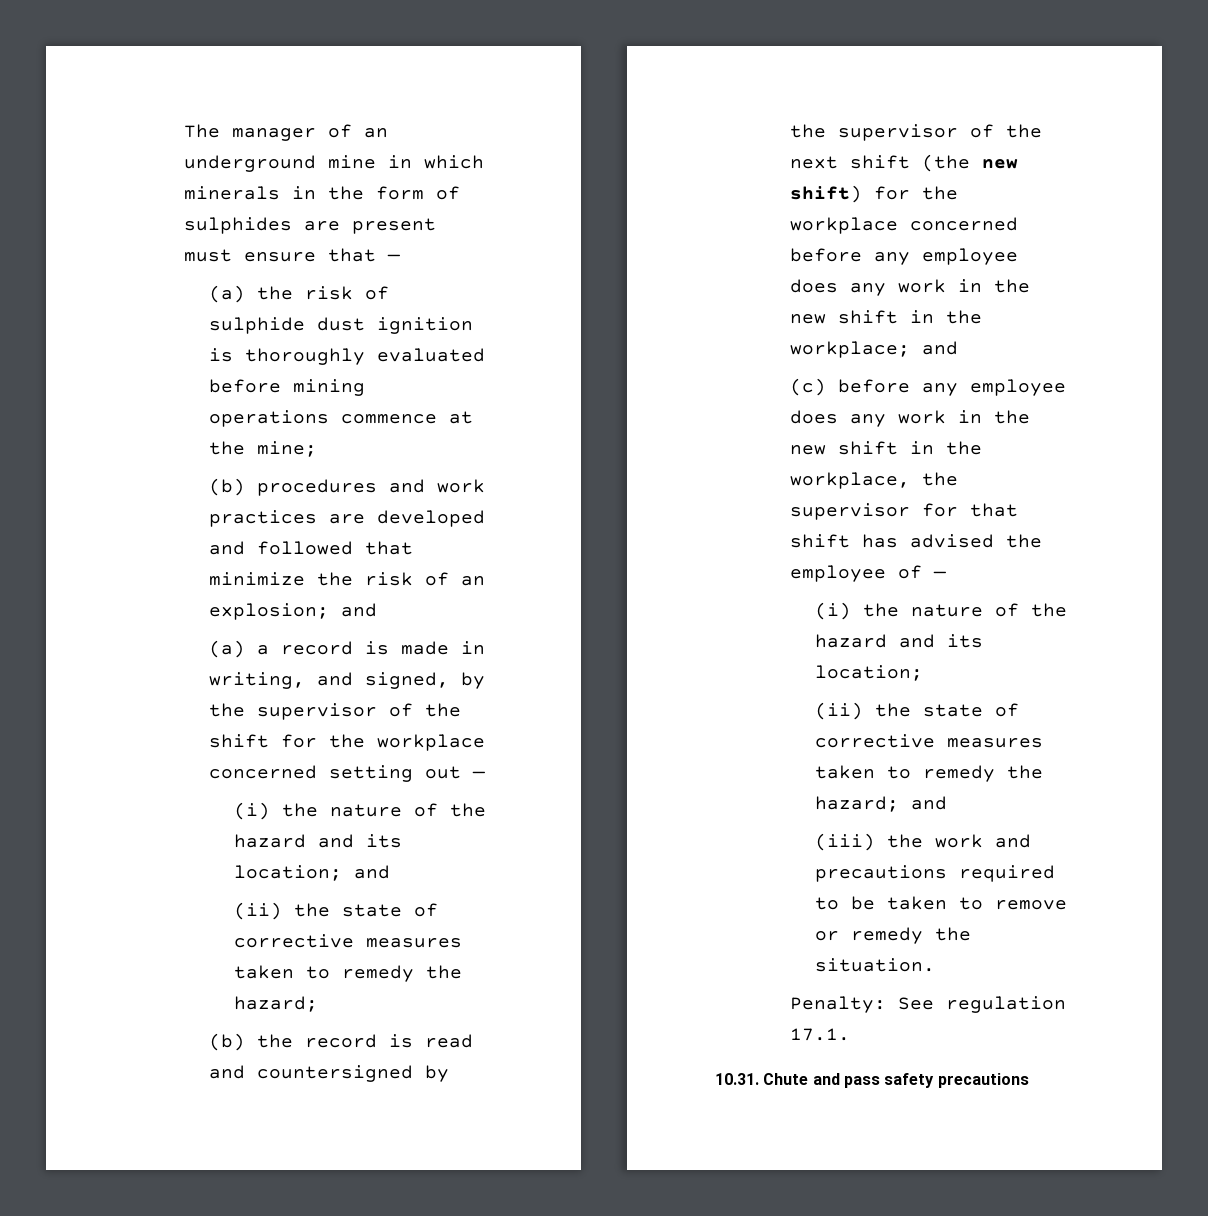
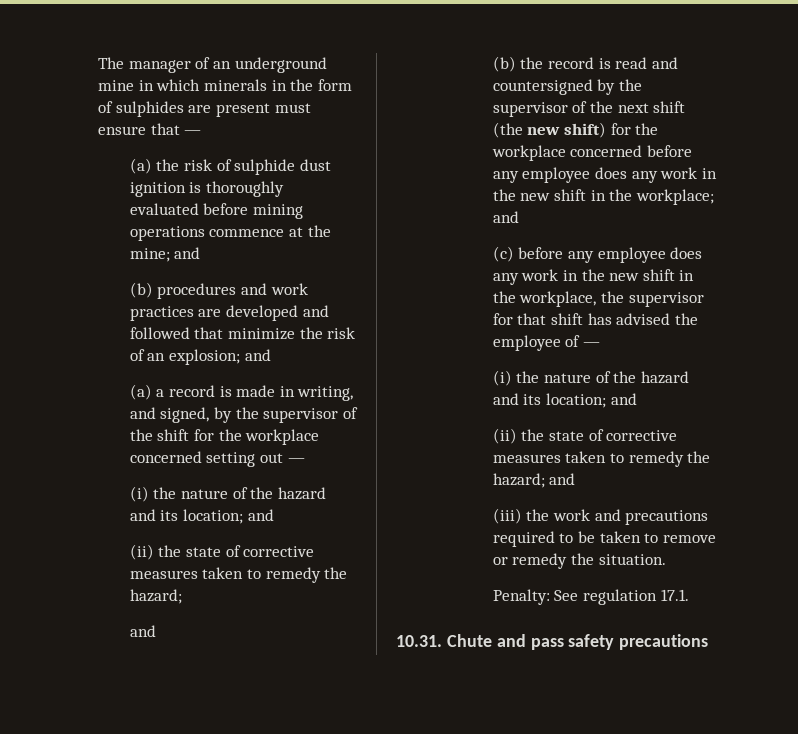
(317, 449) none -> [174,247,201,259] and
(318, 1004) none -> [129,625,156,637] // and
(923, 673) none -> [610,393,637,405] and

